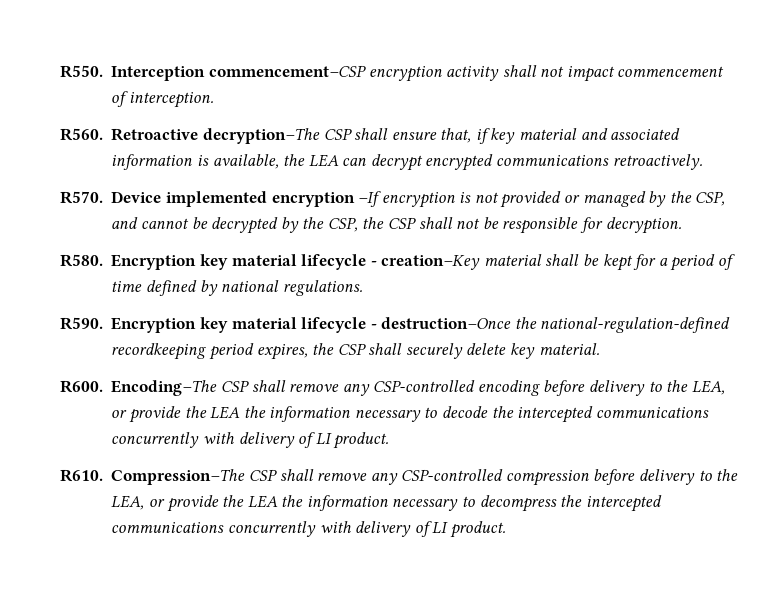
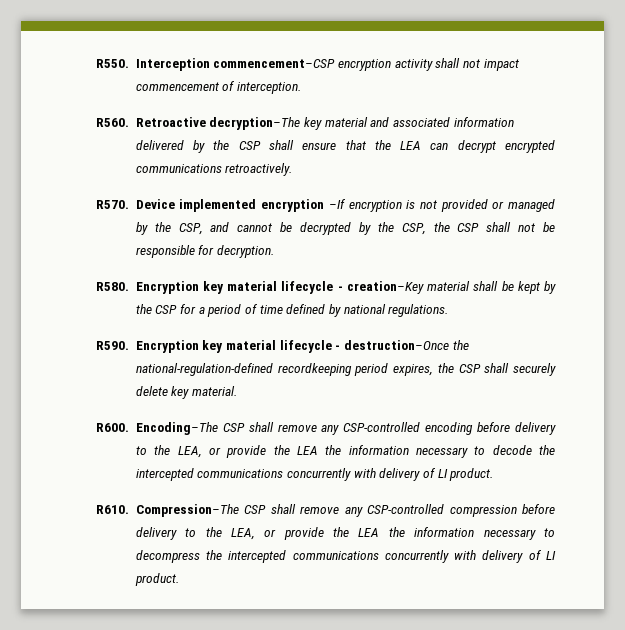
[323,128,490,144] CSP shall ensure that, if -> (301, 123) none
[196,154,279,169] is available, -> [135,140,366,153] delivered by the CSP shall ensure that
(633, 262) none -> [544,281,557,294] [135,304,178,314] by the CSP

